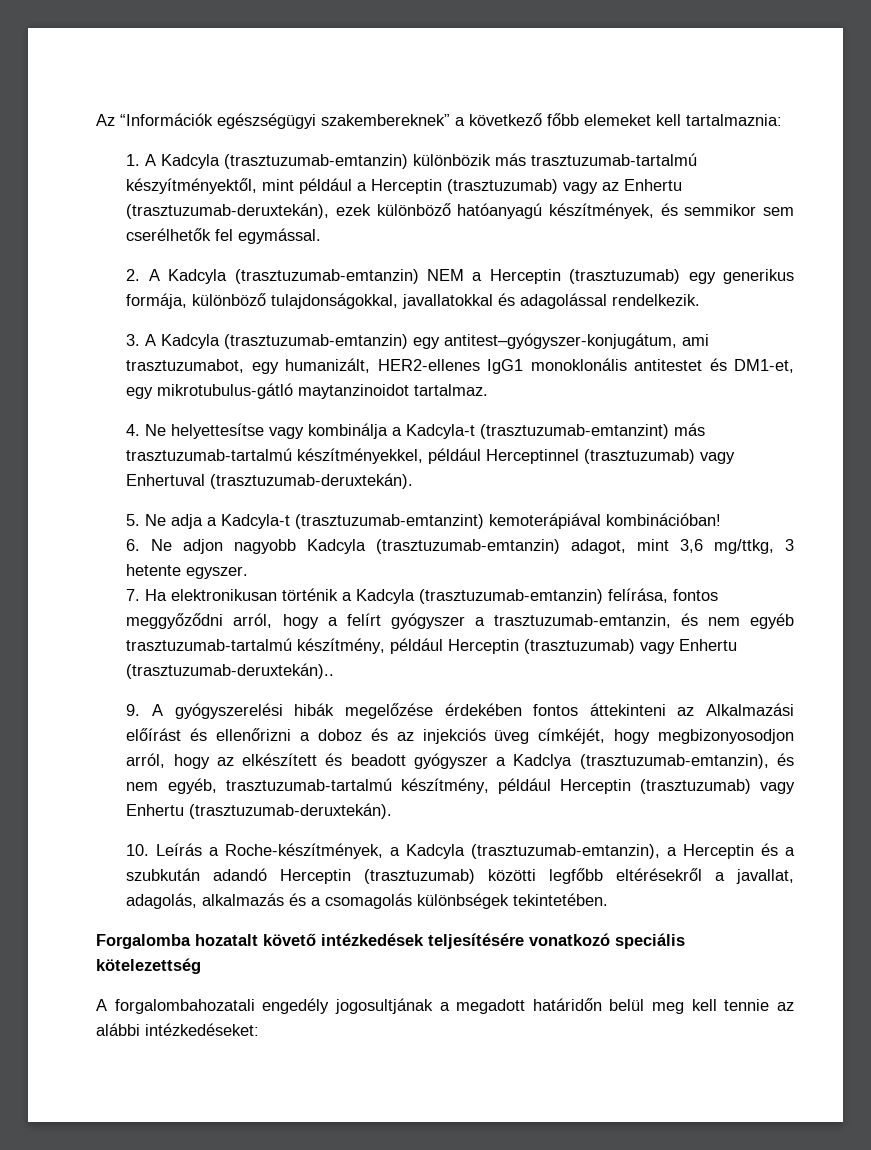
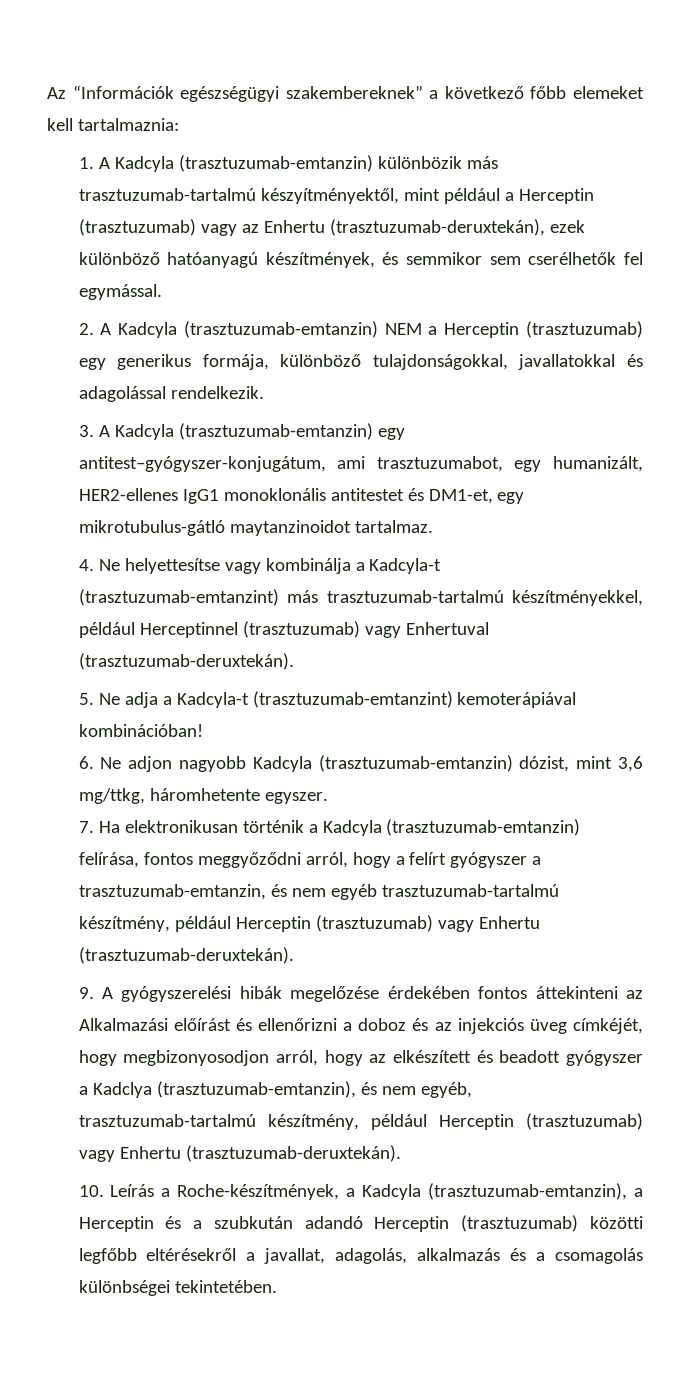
[571,539,627,554] adagot, -> [519,756,570,772] dózist,
[784,539,794,551] [126,564,182,576] 3 hetente -> [149,788,260,801] háromhetente
[126,663,335,679] (trasztuzumab-deruxtekán).. -> [78,947,294,964] (trasztuzumab-deruxtekán).
[417,893,510,909] különbségek -> [78,1280,170,1296] különbségei
[96,933,685,949] [96,958,201,974] [96,998,794,1014] [96,1023,259,1036] // Forgalomba hozatalt követő intézkedések teljesítésére vonatkozó speciális kötelezettség // A forgalombahozatali engedély jogosultjának a megadott határidőn belül meg kell tennie az alábbi intézkedéseket: -> (277, 1286) none

